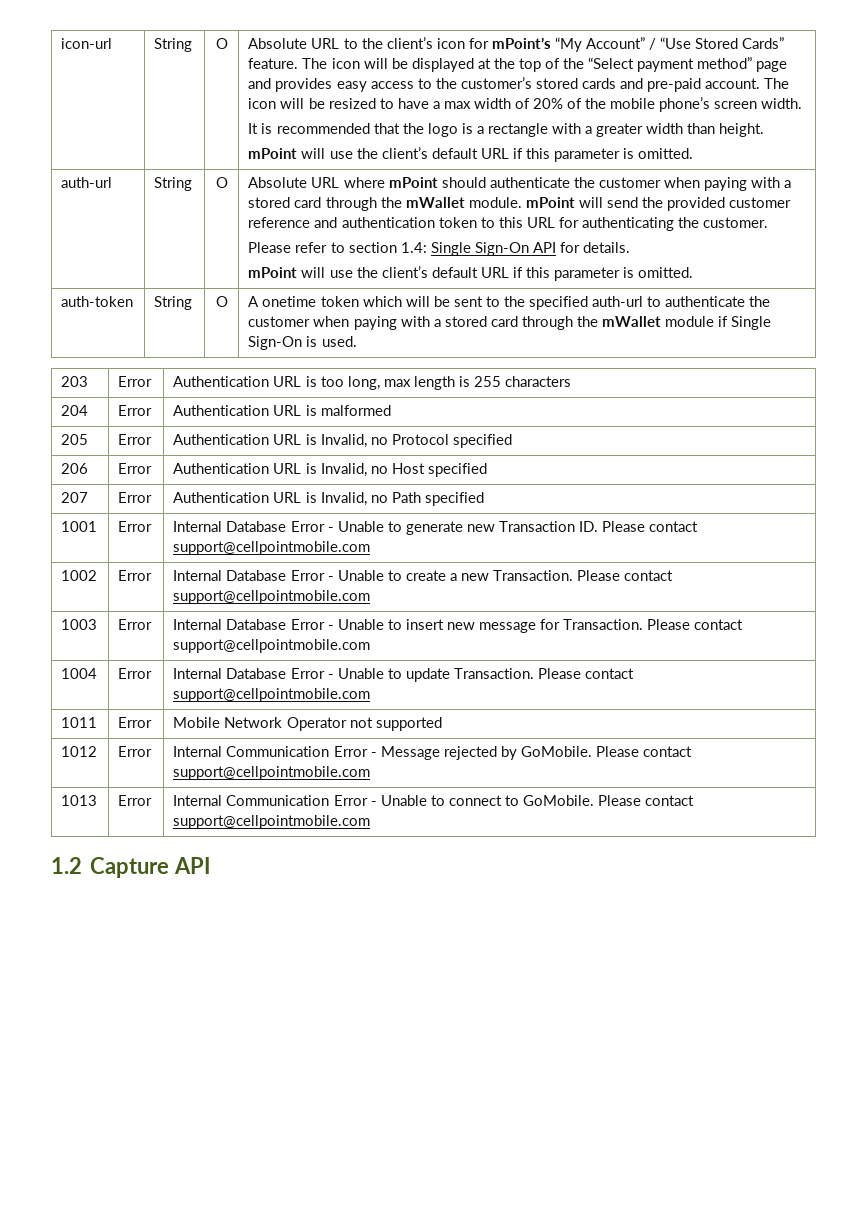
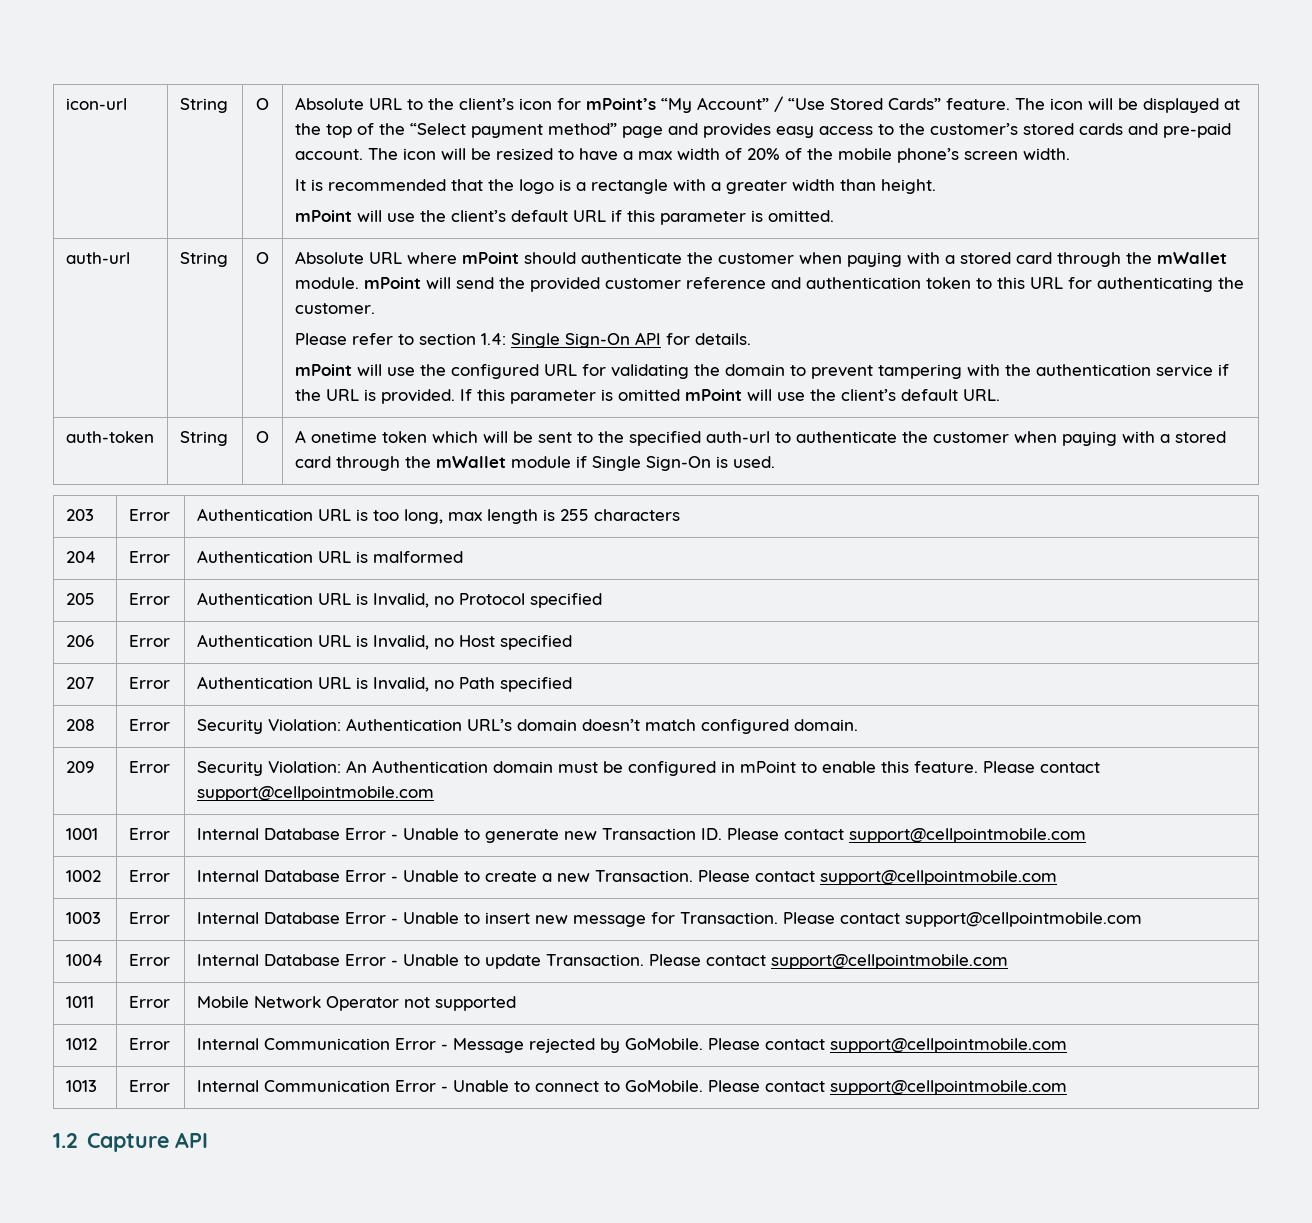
[381,266,693,281] client’s default URL if this parameter is omitted. -> [450,364,1229,379] [294,389,1000,404] configured URL for validating the domain to prevent tampering with the authentication service if the URL is provided. If this parameter is omitted mPoint will use the client’s default URL.
(484, 499) none -> [65,719,95,731] [128,719,170,731] [196,718,858,734] [65,761,94,773] [128,761,170,773] [196,760,1100,776] [196,786,434,801] // 208 | Error | Security Violation: Authentication URL’s domain doesn’t match configured domain. // 209 | Error | Security Violation: An Authentication domain must be configured in mPoint to enable this feature. Please contact support@cellpointmobile.com

